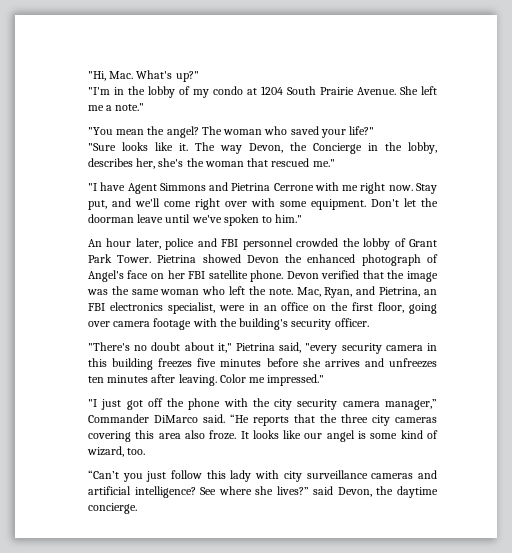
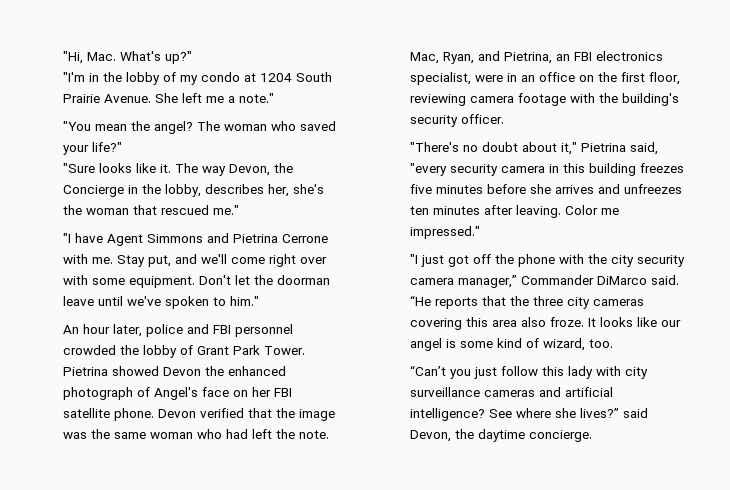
[342,182,413,194] me right now. -> [92,257,114,264] me.
(226, 290) none -> [226,429,249,439] had
[408,303,437,314] [87,321,110,327] going over -> [410,94,467,106] reviewing

